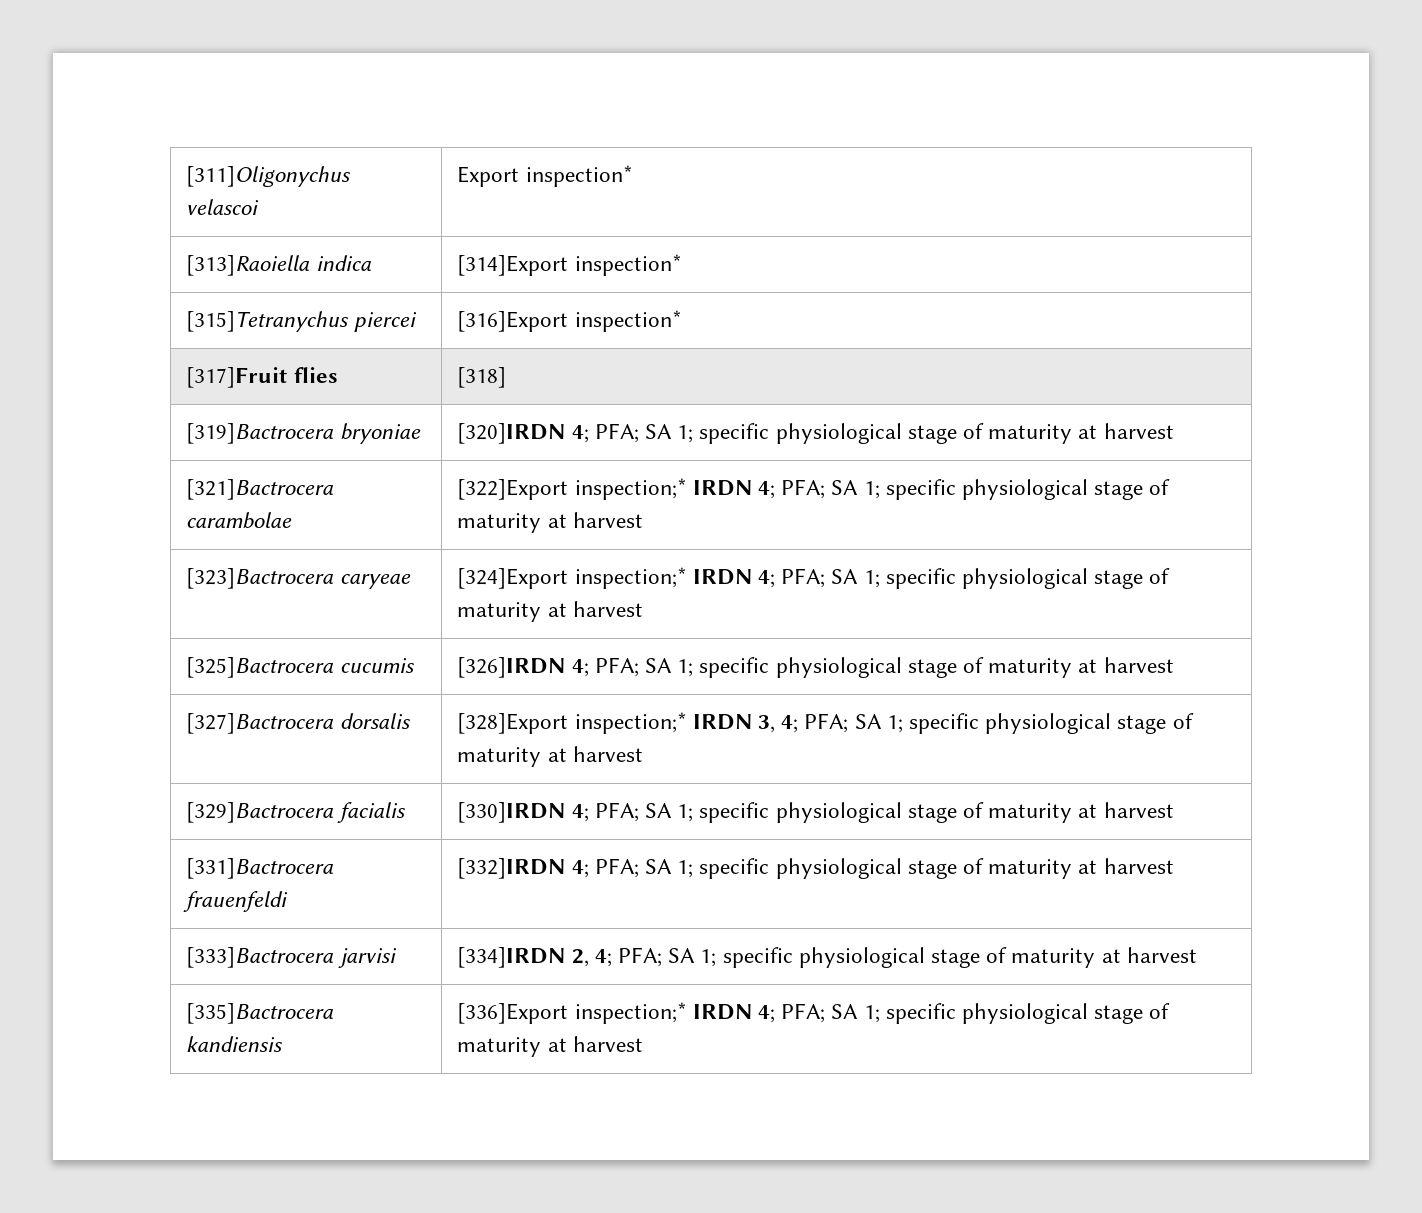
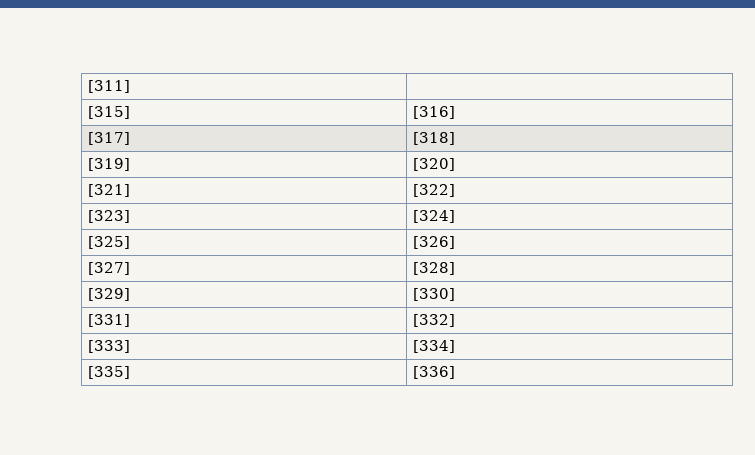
[186,166,352,187] [186,199,260,215] [457,165,633,187] [186,255,371,276] [457,254,682,276] [186,311,417,332] [457,310,682,332] [186,367,338,388] [457,367,507,388] [186,423,421,444] [457,423,1174,444] [186,479,334,500] [186,512,293,529] [457,478,1171,500] [457,512,643,533] [186,568,411,589] [457,567,1171,589] [457,601,643,622] [186,657,415,678] [457,657,1174,678] [186,713,411,734] [457,712,1194,734] [457,746,643,767] [186,802,406,823] [457,802,1174,823] [186,858,334,879] [183,891,289,912] [457,858,1174,879] [186,947,397,968] [457,947,1197,968] [186,1003,334,1024] [186,1036,284,1052] [457,1002,1171,1024] [457,1036,643,1057] [311]Oligonychus velascoi | Export inspection* // [313]Raoiella indica | [314]Export inspection* // [315]Tetranychus piercei | [316]Export inspection* // [317]Fruit flies | [318] // [319]Bactrocera bryoniae | [320]IRDN 4; PFA; SA 1; specific physiological stage of maturity at harvest // [321]Bactrocera carambolae | [322]Export inspection;* IRDN 4; PFA; SA 1; specific physiological stage of maturity at harvest // [323]Bactrocera caryeae | [324]Export inspection;* IRDN 4; PFA; SA 1; specific physiological stage of maturity at harvest // [325]Bactrocera cucumis | [326]IRDN 4; PFA; SA 1; specific physiological stage of maturity at harvest // [327]Bactrocera dorsalis | [328]Export inspection;* IRDN 3, 4; PFA; SA 1; specific physiological stage of maturity at harvest // [329]Bactrocera facialis | [330]IRDN 4; PFA; SA 1; specific physiological stage of maturity at harvest // [331]Bactrocera frauenfeldi | [332]IRDN 4; PFA; SA 1; specific physiological stage of maturity at harvest // [333]Bactrocera jarvisi | [334]IRDN 2, 4; PFA; SA 1; specific physiological stage of maturity at harvest // [335]Bactrocera kandiensis | [336]Export inspection;* IRDN 4; PFA; SA 1; specific physiological stage of maturity at harvest -> [87,80,130,93] [87,106,130,119] [412,106,455,119] [87,132,130,145] [412,132,455,145] [87,158,130,171] [412,158,455,171] [87,184,130,197] [412,184,455,197] [87,210,130,223] [412,210,455,223] [87,236,130,249] [412,236,455,249] [87,262,130,275] [412,262,455,275] [87,288,130,301] [412,288,455,301] [87,314,130,327] [412,314,455,327] [87,340,130,353] [412,340,455,353] [87,366,130,379] [412,366,455,379] [311] | // [315] | [316] // [317] | [318] // [319] | [320] // [321] | [322] // [323] | [324] // [325] | [326] // [327] | [328] // [329] | [330] // [331] | [332] // [333] | [334] // [335] | [336]

